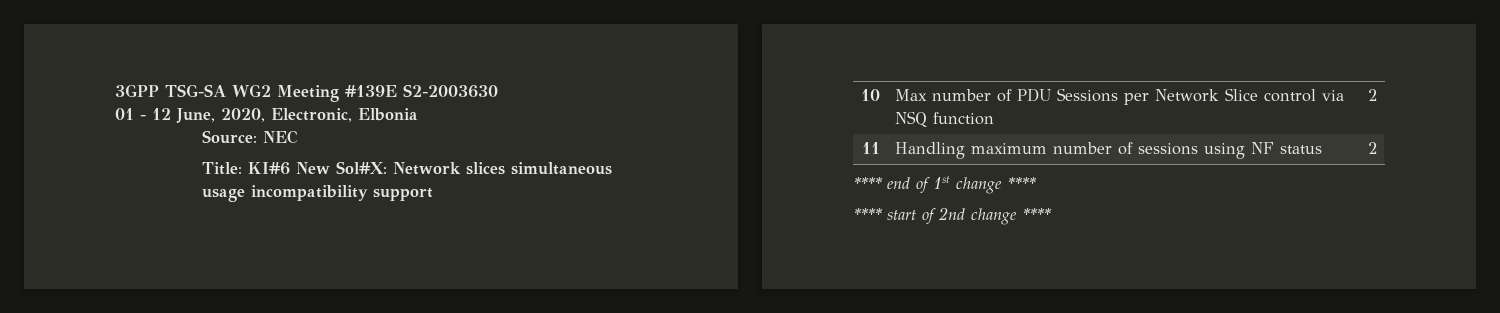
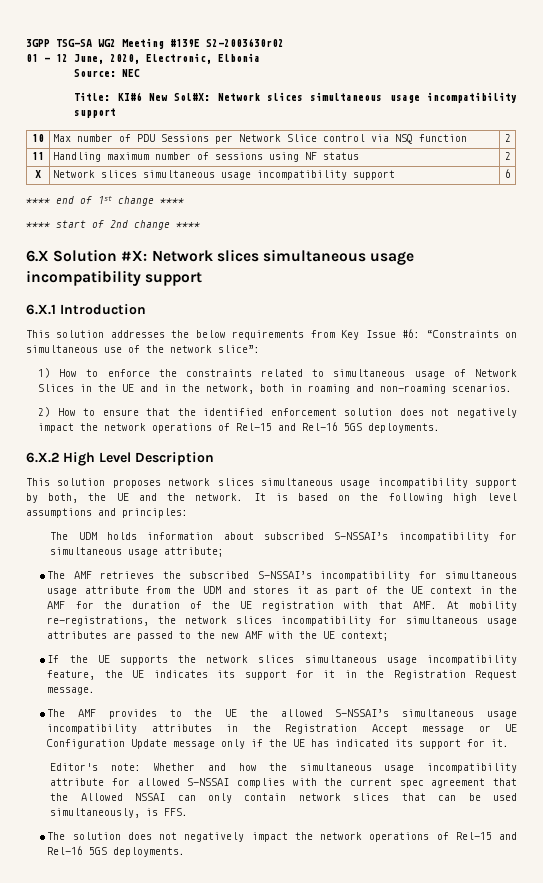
[403,84,498,98] S2-2003630 -> [206,38,284,47] S2-2003630r02
(1377, 148) none -> [35,170,41,178] [52,170,395,180] [504,169,511,178] // X | Network slices simultaneous usage incompatibility support | 6
(1052, 214) none -> [26,249,415,265] [26,270,203,286] [26,304,146,315] [26,329,517,340] [26,345,260,353] [38,368,517,379] [38,384,513,394] [38,407,518,418] [38,422,441,433] [26,452,214,466] [26,478,517,488] [26,493,518,503] [26,508,188,518] [50,532,517,542] [50,547,225,557] [47,571,517,581] [47,586,517,596] [47,601,517,611] [47,616,517,626] [47,631,390,641] [47,655,517,665] [47,670,517,680] [47,687,96,695] [47,709,517,719] [47,724,517,734] [47,739,510,749] [50,763,517,773] [50,778,517,788] [50,793,517,803] [50,808,189,818] [47,832,517,842] [47,846,186,857] // 6.X Solution #X: Network slices simultaneous usage incompatibility support // 6.X.1 Introduction // This solution addresses the below requirements from Key Issue #6: “Constraints on simultaneous use of the network slice”: // 1) How to enforce the constraints related to simultaneous usage of Network Slices in the UE and in the network, both in roaming and non-roaming scenarios. // 2) How to ensure that the identified enforcement solution does not negatively impact the network operations of Rel-15 and Rel-16 5GS deployments. // 6.X.2 High Level Description // This solution proposes network slices simultaneous usage incompatibility support by both, the UE and the network. It is based on the following high level assumptions and principles: // The UDM holds information about subscribed S-NSSAI’s incompatibility for simultaneous usage attribute; // The AMF retrieves the subscribed S-NSSAI’s incompatibility for simultaneous usage attribute from the UDM and stores it as part of the UE context in the AMF for the duration of the UE registration with that AMF. At mobility re-registrations, the network slices incompatibility for simultaneous usage attributes are passed to the new AMF with the UE context; // If the UE supports the network slices simultaneous usage incompatibility feature, the UE indicates its support for it in the Registration Request message. // The AMF provides to the UE the allowed S-NSSAI’s simultaneous usage incompatibility attributes in the Registration Accept message or UE Configuration Update message only if the UE has indicated its support for it. // Editor's note: Whether and how the simultaneous usage incompatibility attribute for allowed S-NSSAI complies with the current spec agreement that the Allowed NSSAI can only contain network slices that can be used simultaneously, is FFS. // The solution does not negatively impact the network operations of Rel-15 and Rel-16 5GS deployments.

